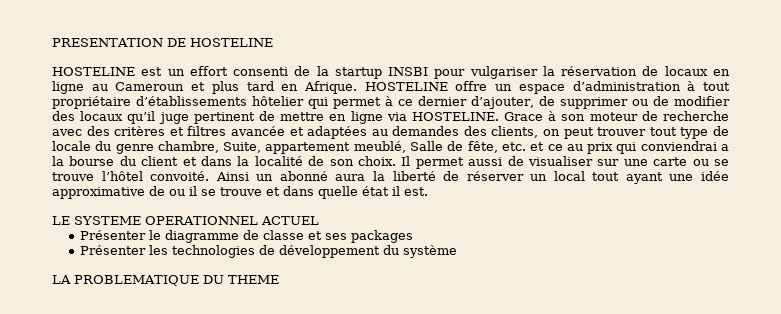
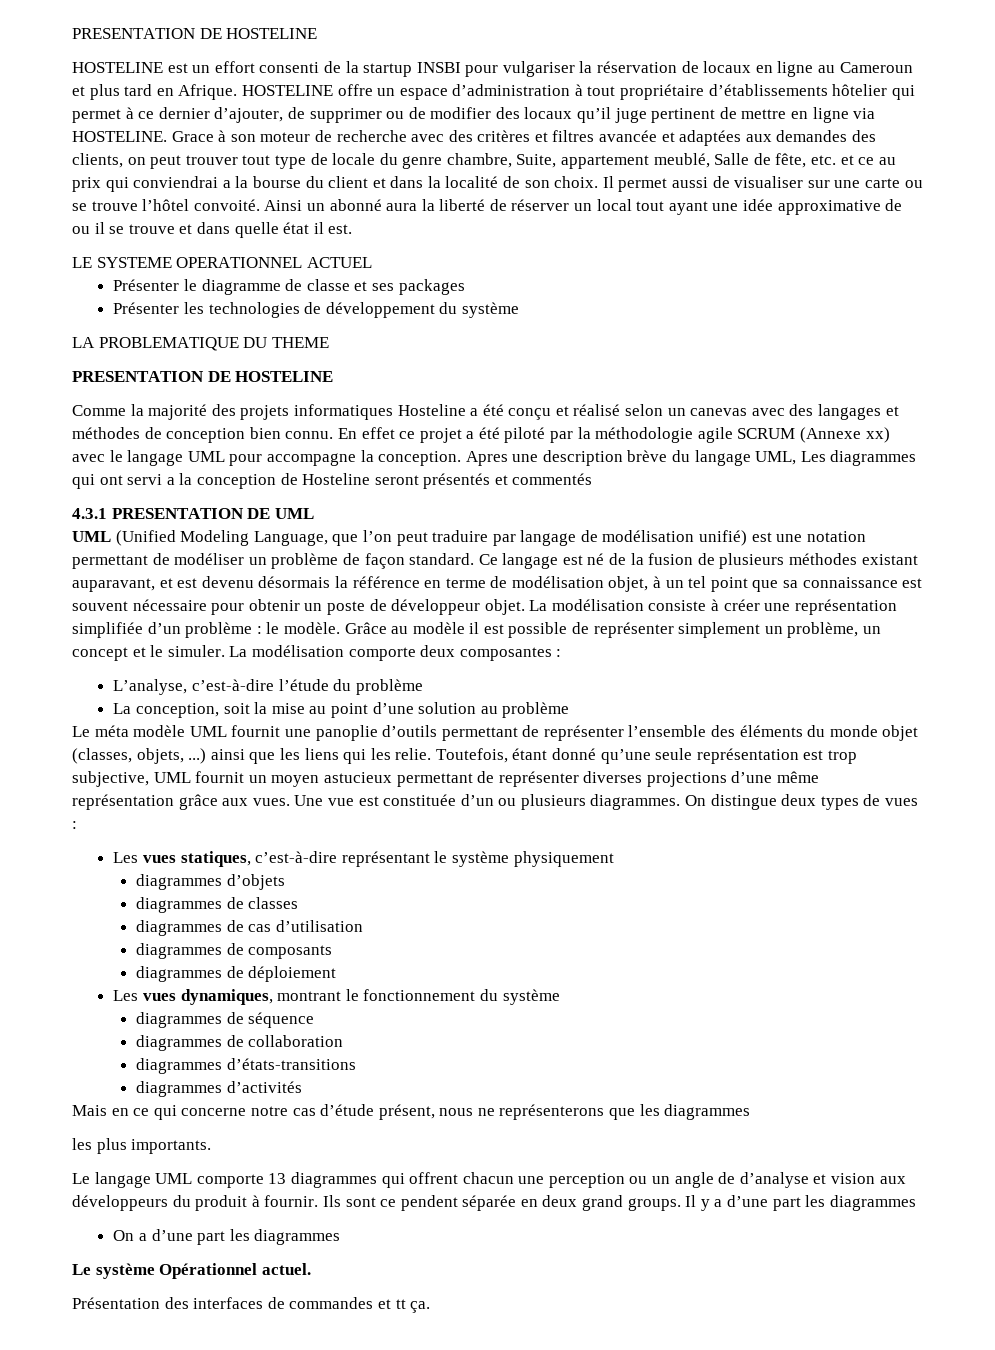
[371,129,388,136] au -> [745,134,772,142] aux
(279, 279) none -> [72,371,334,382] [72,404,899,420] [72,427,890,443] [72,450,917,466] [72,473,593,489] [72,508,314,519] [72,530,866,546] [72,553,918,569] [72,576,923,592] [72,599,897,615] [72,622,882,638] [72,645,562,661] [113,679,423,695] [113,702,570,718] [72,725,919,741] [72,748,858,764] [72,771,820,787] [72,794,919,810] [72,821,77,829] [113,851,614,867] [136,874,285,890] [136,897,299,913] [136,920,363,936] [136,943,333,959] [136,966,337,982] [113,989,560,1005] [136,1012,315,1028] [136,1035,344,1051] [136,1058,356,1074] [136,1081,302,1097] [72,1104,751,1120] [72,1138,212,1154] [72,1172,906,1188] [72,1195,916,1211] [113,1229,341,1245] [72,1263,311,1279] [72,1297,431,1313] // PRESENTATION DE HOSTELINE // Comme la majorité des projets informatiques Hosteline a été conçu et réalisé selon un canevas avec des langages et méthodes de conception bien connu. En effet ce projet a été piloté par la méthodologie agile SCRUM (Annexe xx) avec le langage UML pour accompagne la conception. Apres une description brève du langage UML, Les diagrammes qui ont servi a la conception de Hosteline seront présentés et commentés // 4.3.1 PRESENTATION DE UML // UML (Unified Modeling Language, que l’on peut traduire par langage de modélisation unifié) est une notation permettant de modéliser un problème de façon standard. Ce langage est né de la fusion de plusieurs méthodes existant auparavant, et est devenu désormais la référence en terme de modélisation objet, à un tel point que sa connaissance est souvent nécessaire pour obtenir un poste de développeur objet. La modélisation consiste à créer une représentation simplifiée d’un problème : le modèle. Grâce au modèle il est possible de représenter simplement un problème, un concept et le simuler. La modélisation comporte deux composantes : // L’analyse, c’est-à-dire l’étude du problème // La conception, soit la mise au point d’une solution au problème // Le méta modèle UML fournit une panoplie d’outils permettant de représenter l’ensemble des éléments du monde objet (classes, objets, ...) ainsi que les liens qui les relie. Toutefois, étant donné qu’une seule représentation est trop subjective, UML fournit un moyen astucieux permettant de représenter diverses projections d’une même représentation grâce aux vues. Une vue est constituée d’un ou plusieurs diagrammes. On distingue deux types de vues : // Les vues statiques, c’est-à-dire représentant le système physiquement // diagrammes d’objets // diagrammes de classes // diagrammes de cas d’utilisation // diagrammes de composants // diagrammes de déploiement // Les vues dynamiques, montrant le fonctionnement du système // diagrammes de séquence // diagrammes de collaboration // diagrammes d’états-transitions // diagrammes d’activités // Mais en ce qui concerne notre cas d’étude présent, nous ne représenterons que les diagrammes // les plus importants. // Le langage UML comporte 13 diagrammes qui offrent chacun une perception ou un angle de d’analyse et vision aux développeurs du produit à fournir. Ils sont ce pendent séparée en deux grand groups. Il y a d’une part les diagrammes // On a d’une part les diagrammes // Le système Opérationnel actuel. // Présentation des interfaces de commandes et tt ça.

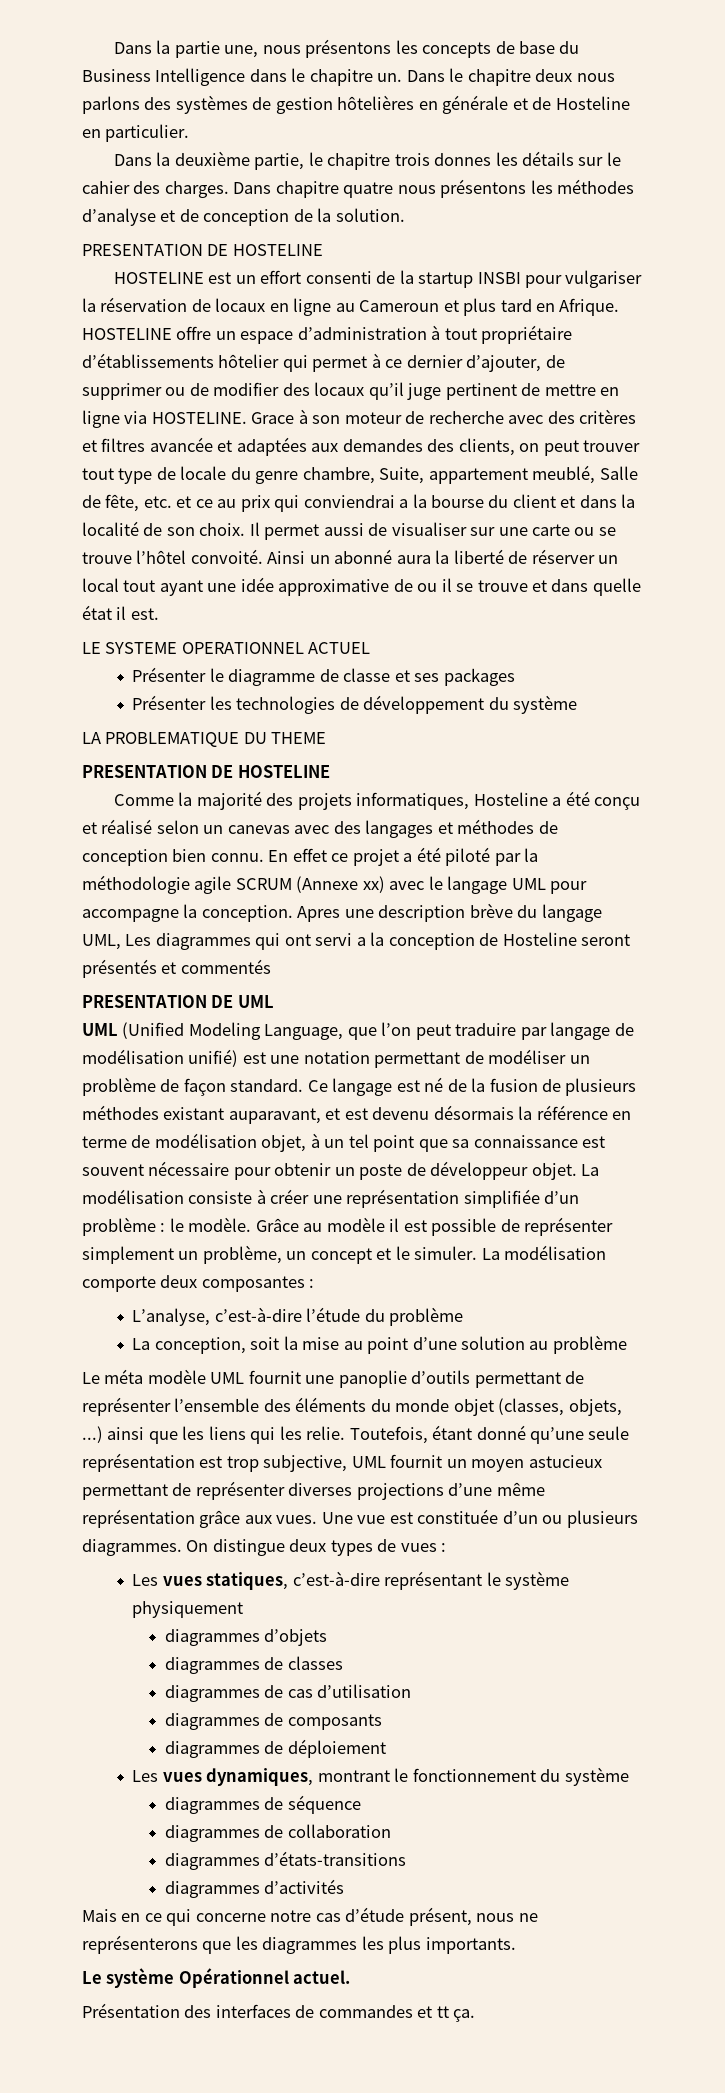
(72, 33) none -> [113,39,580,58] [82,68,615,86] [82,95,630,114] [82,124,190,142] [113,151,621,170] [82,179,635,198] [82,208,405,226] Dans la partie une, nous présentons les concepts de base du Business Intelligence dans le chapitre un. Dans le chapitre deux nous parlons des systèmes de gestion hôtelières en générale et de Hosteline en particulier. // Dans la deuxième partie, le chapitre trois donnes les détails sur le cahier des charges. Dans chapitre quatre nous présentons les méthodes d’analyse et de conception de la solution. //
[293,404,393,420] informatiques -> [356,792,470,810] informatiques,
[72,508,107,519] 4.3.1 -> (271, 966) none
(751, 1112) // -> (358, 1945) none
[72,1172,906,1188] [72,1195,916,1211] [113,1229,341,1245] // Le langage UML comporte 13 diagrammes qui offrent chacun une perception ou un angle de d’analyse et vision aux développeurs du produit à fournir. Ils sont ce pendent séparée en deux grand groups. Il y a d’une part les diagrammes // On a d’une part les diagrammes -> (516, 1945) none

